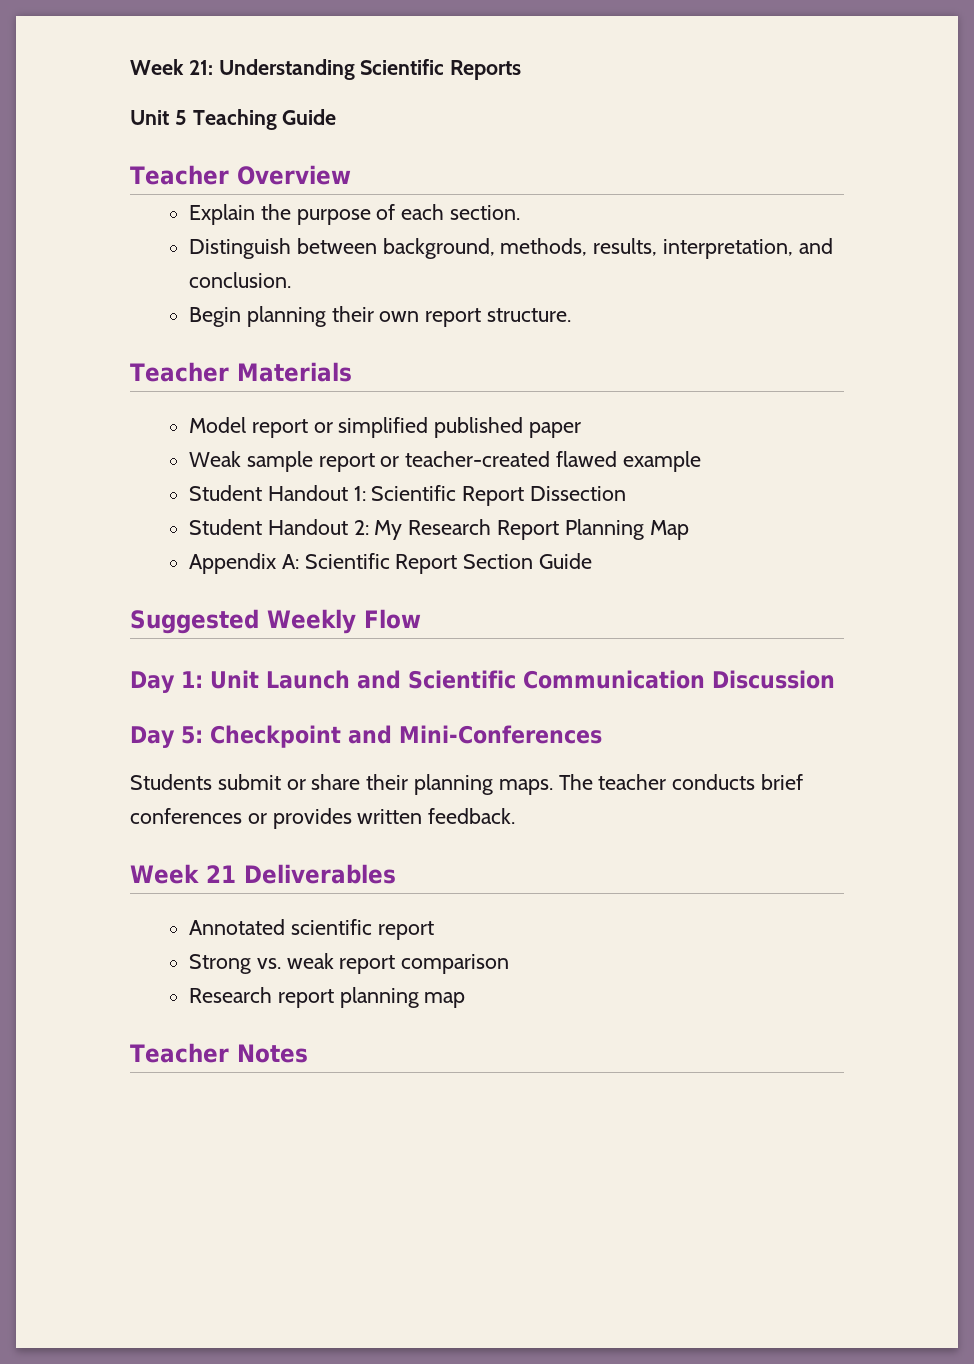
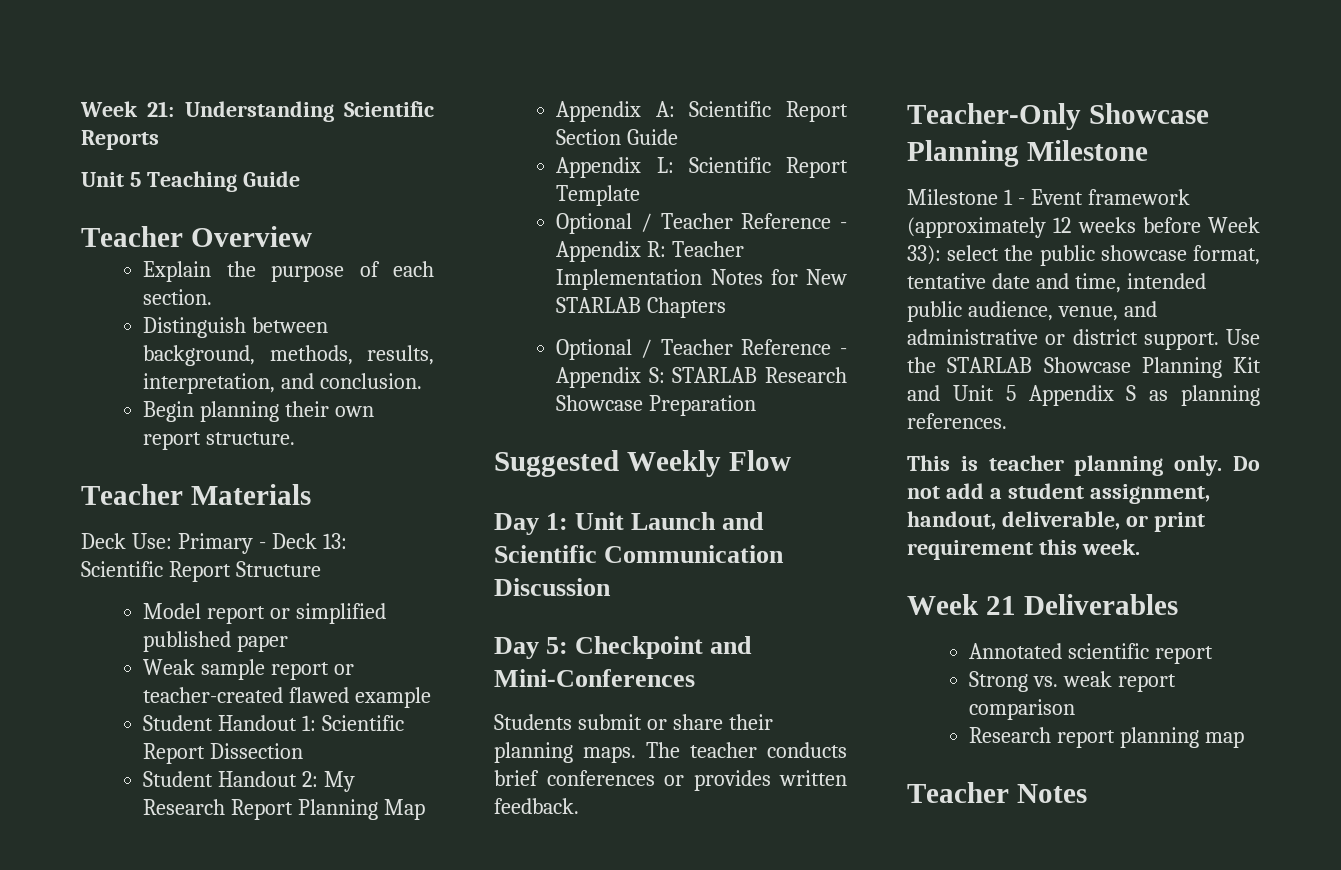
(352, 372) none -> [81,533,347,554] [81,561,321,582] // Deck Use: Primary - Deck 13: Scientific Report Structure
(593, 561) none -> [556,157,848,178] [556,185,641,206] [556,213,847,234] [556,241,745,262] [556,269,847,290] [556,297,727,318] [556,339,847,360] [556,367,847,388] [556,395,757,416] // Appendix L: Scientific Report Template // Optional / Teacher Reference - Appendix R: Teacher Implementation Notes for New STARLAB Chapters // Optional / Teacher Reference - Appendix S: STARLAB Research Showcase Preparation
(516, 816) none -> [907,103,1209,130] [907,140,1148,167] [907,189,1190,205] [907,217,1260,238] [907,245,1260,266] [907,273,1206,293] [907,301,1157,322] [907,329,1260,350] [907,357,1261,378] [907,385,1260,406] [907,413,1007,429] [907,455,1260,476] [907,483,1210,504] [907,511,1205,532] [907,539,1140,560] // Teacher-Only Showcase Planning Milestone // Milestone 1 - Event framework (approximately 12 weeks before Week 33): select the public showcase format, tentative date and time, intended public audience, venue, and administrative or district support. Use the STARLAB Showcase Planning Kit and Unit 5 Appendix S as planning references. // This is teacher planning only. Do not add a student assignment, handout, deliverable, or print requirement this week.

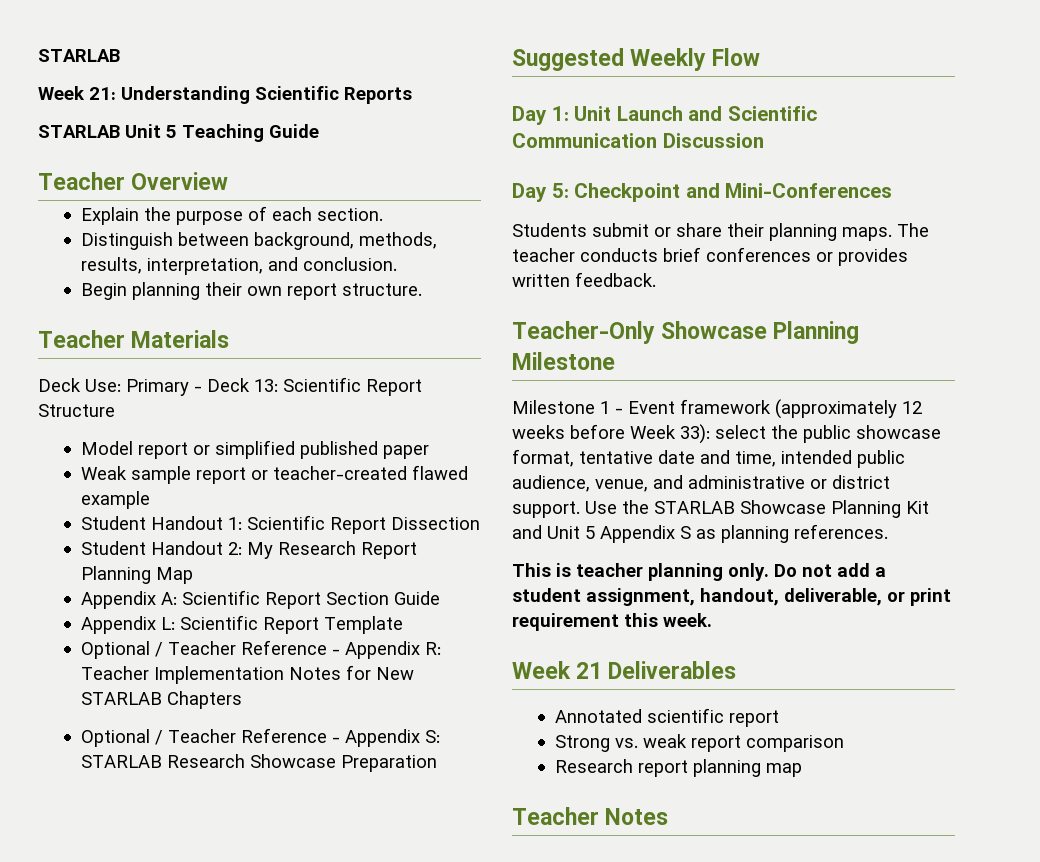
(80, 109) none -> [38,49,120,62] STARLAB //
(159, 140) none -> [38,125,120,138] STARLAB

